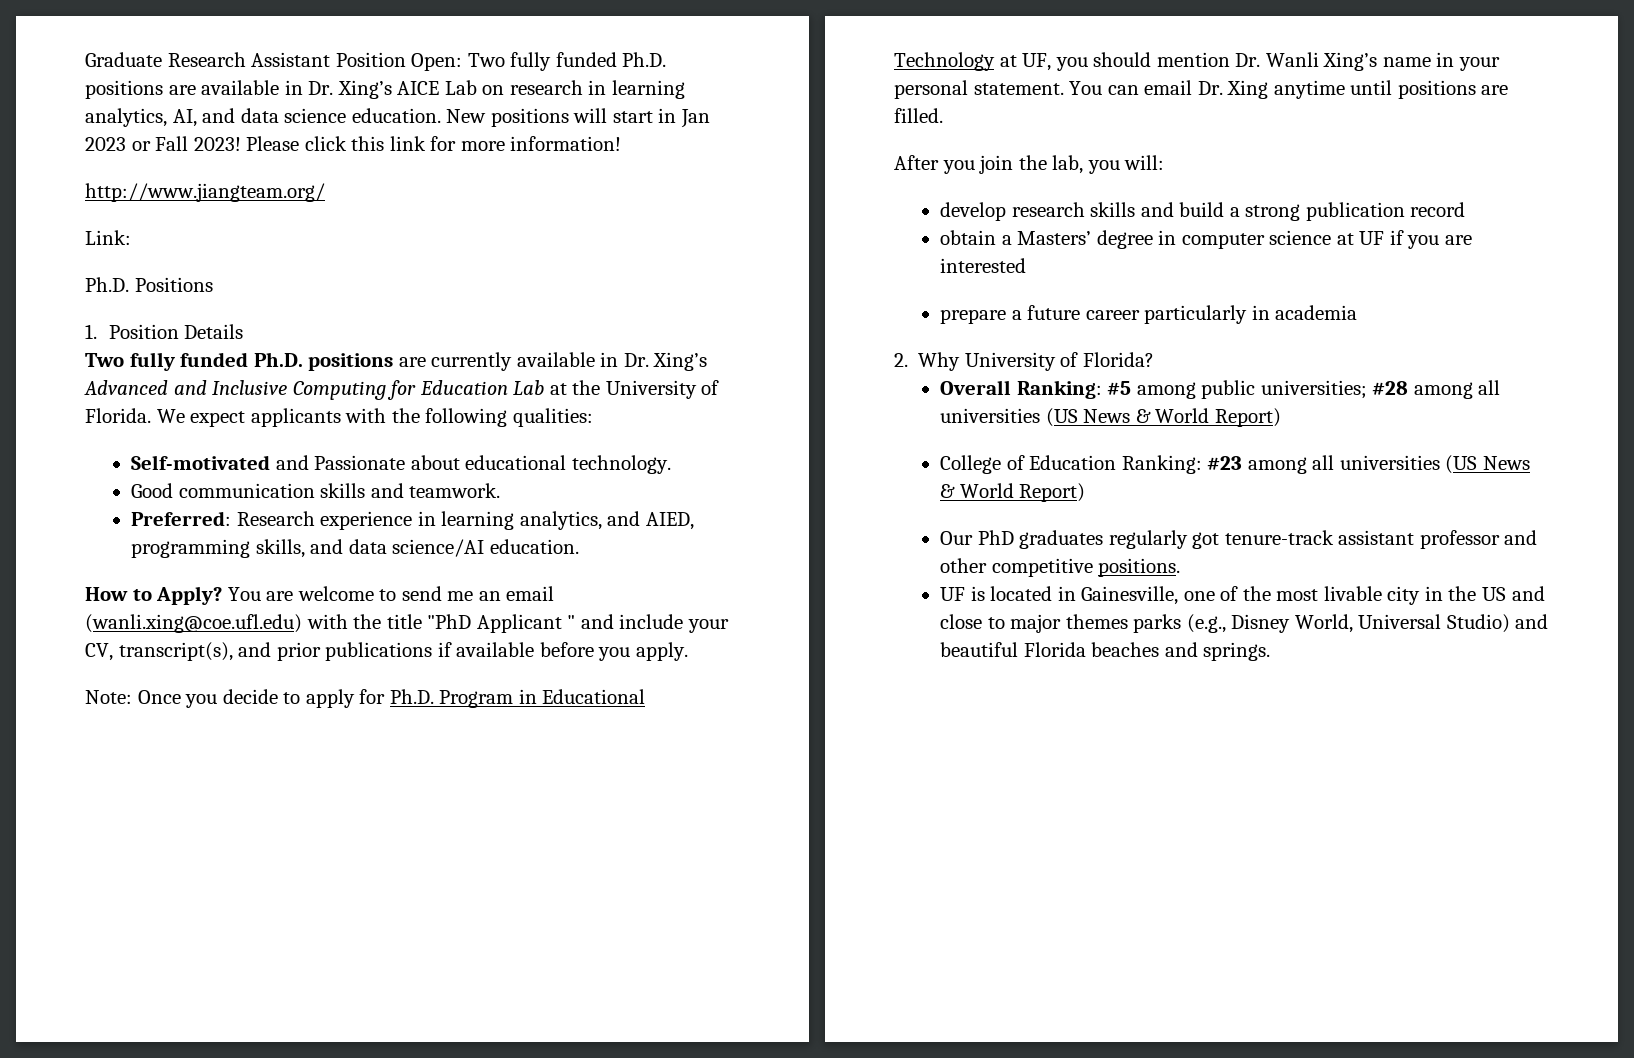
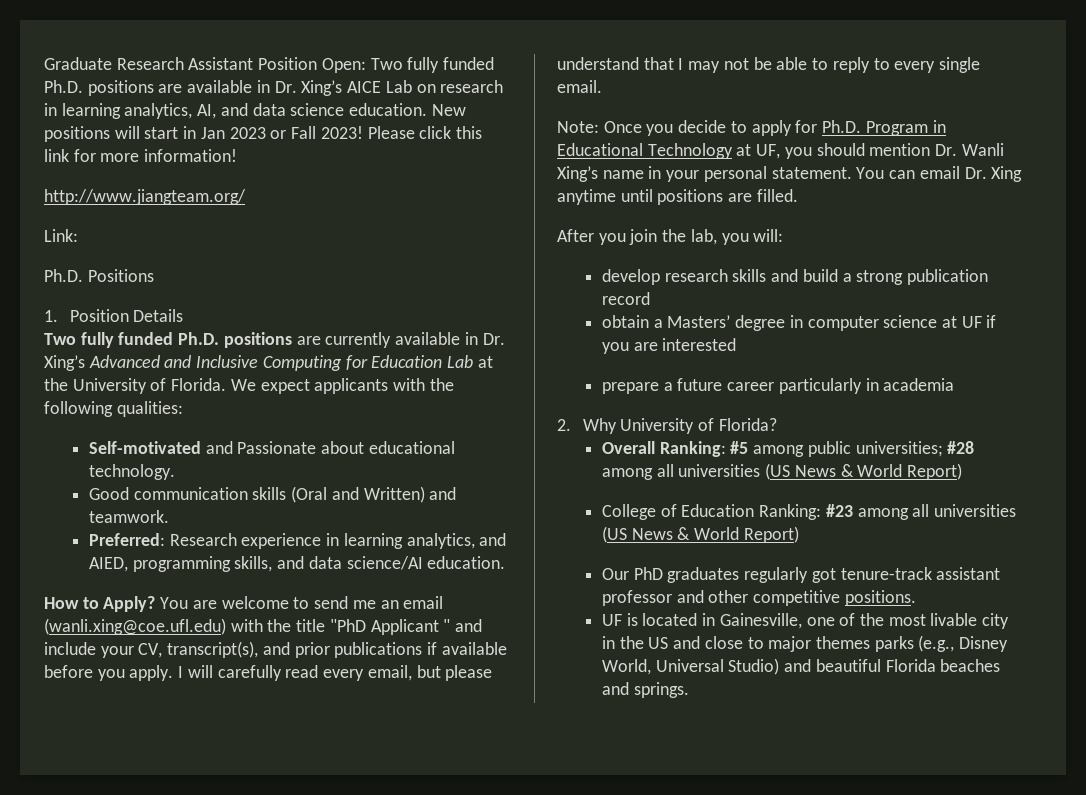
(366, 490) none -> [291,486,425,503] (Oral and Written)
(688, 651) none -> [178,665,493,681] [557,57,980,73] [557,80,602,93] I will carefully read every email, but please understand that I may not be able to reply to every single email.

